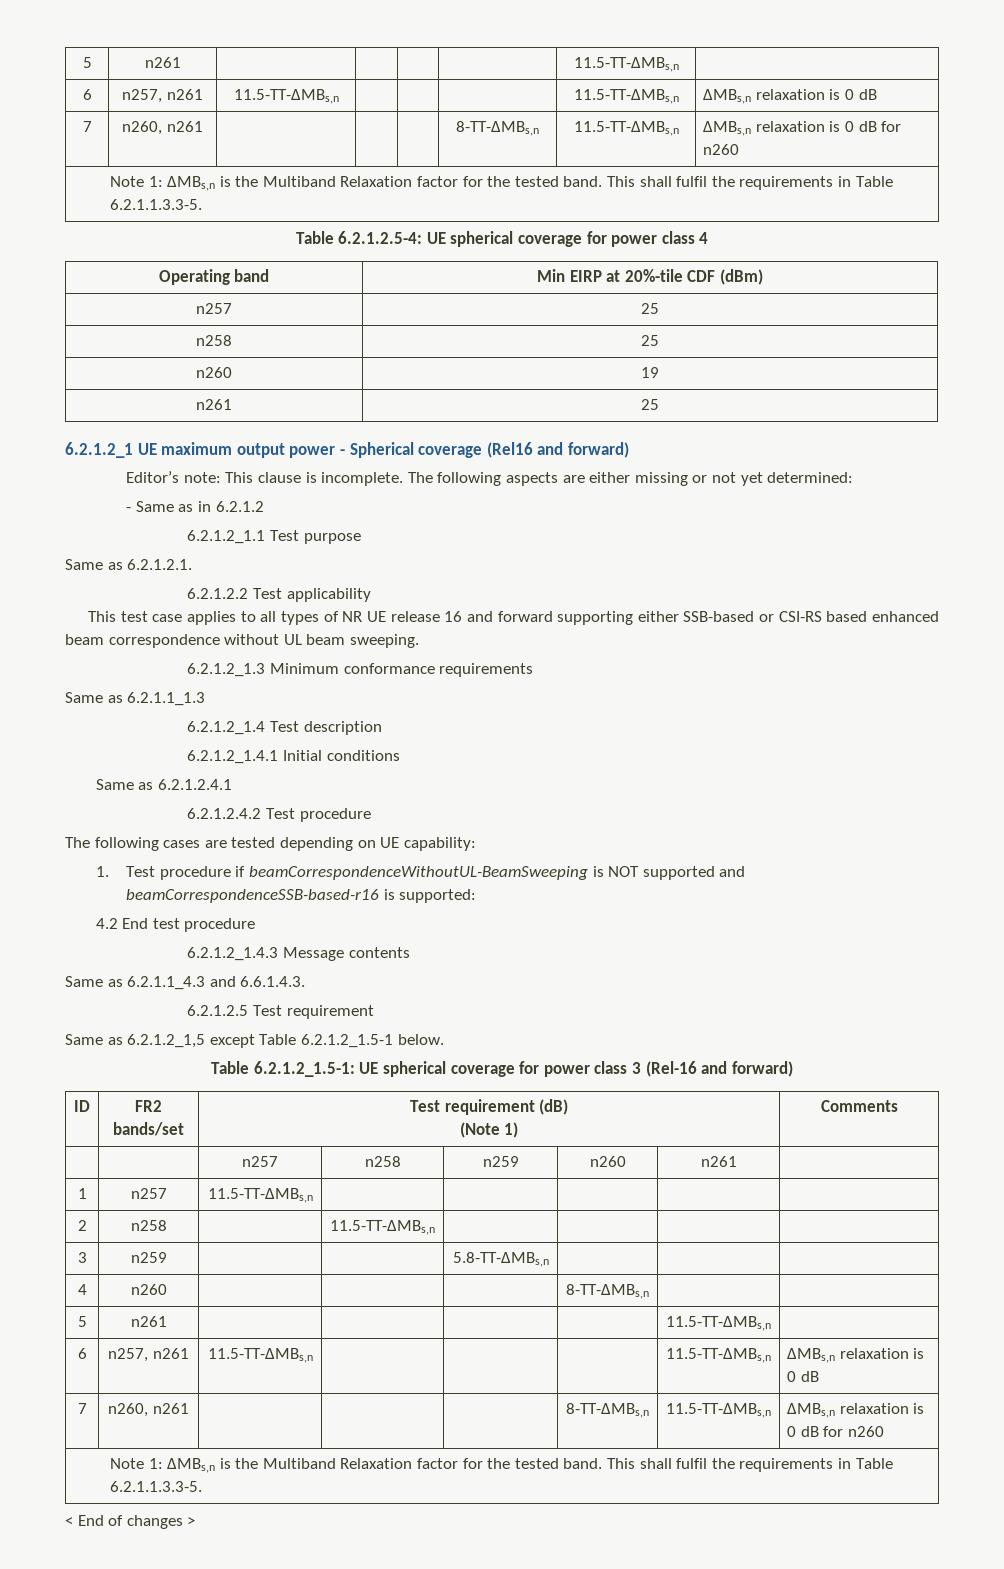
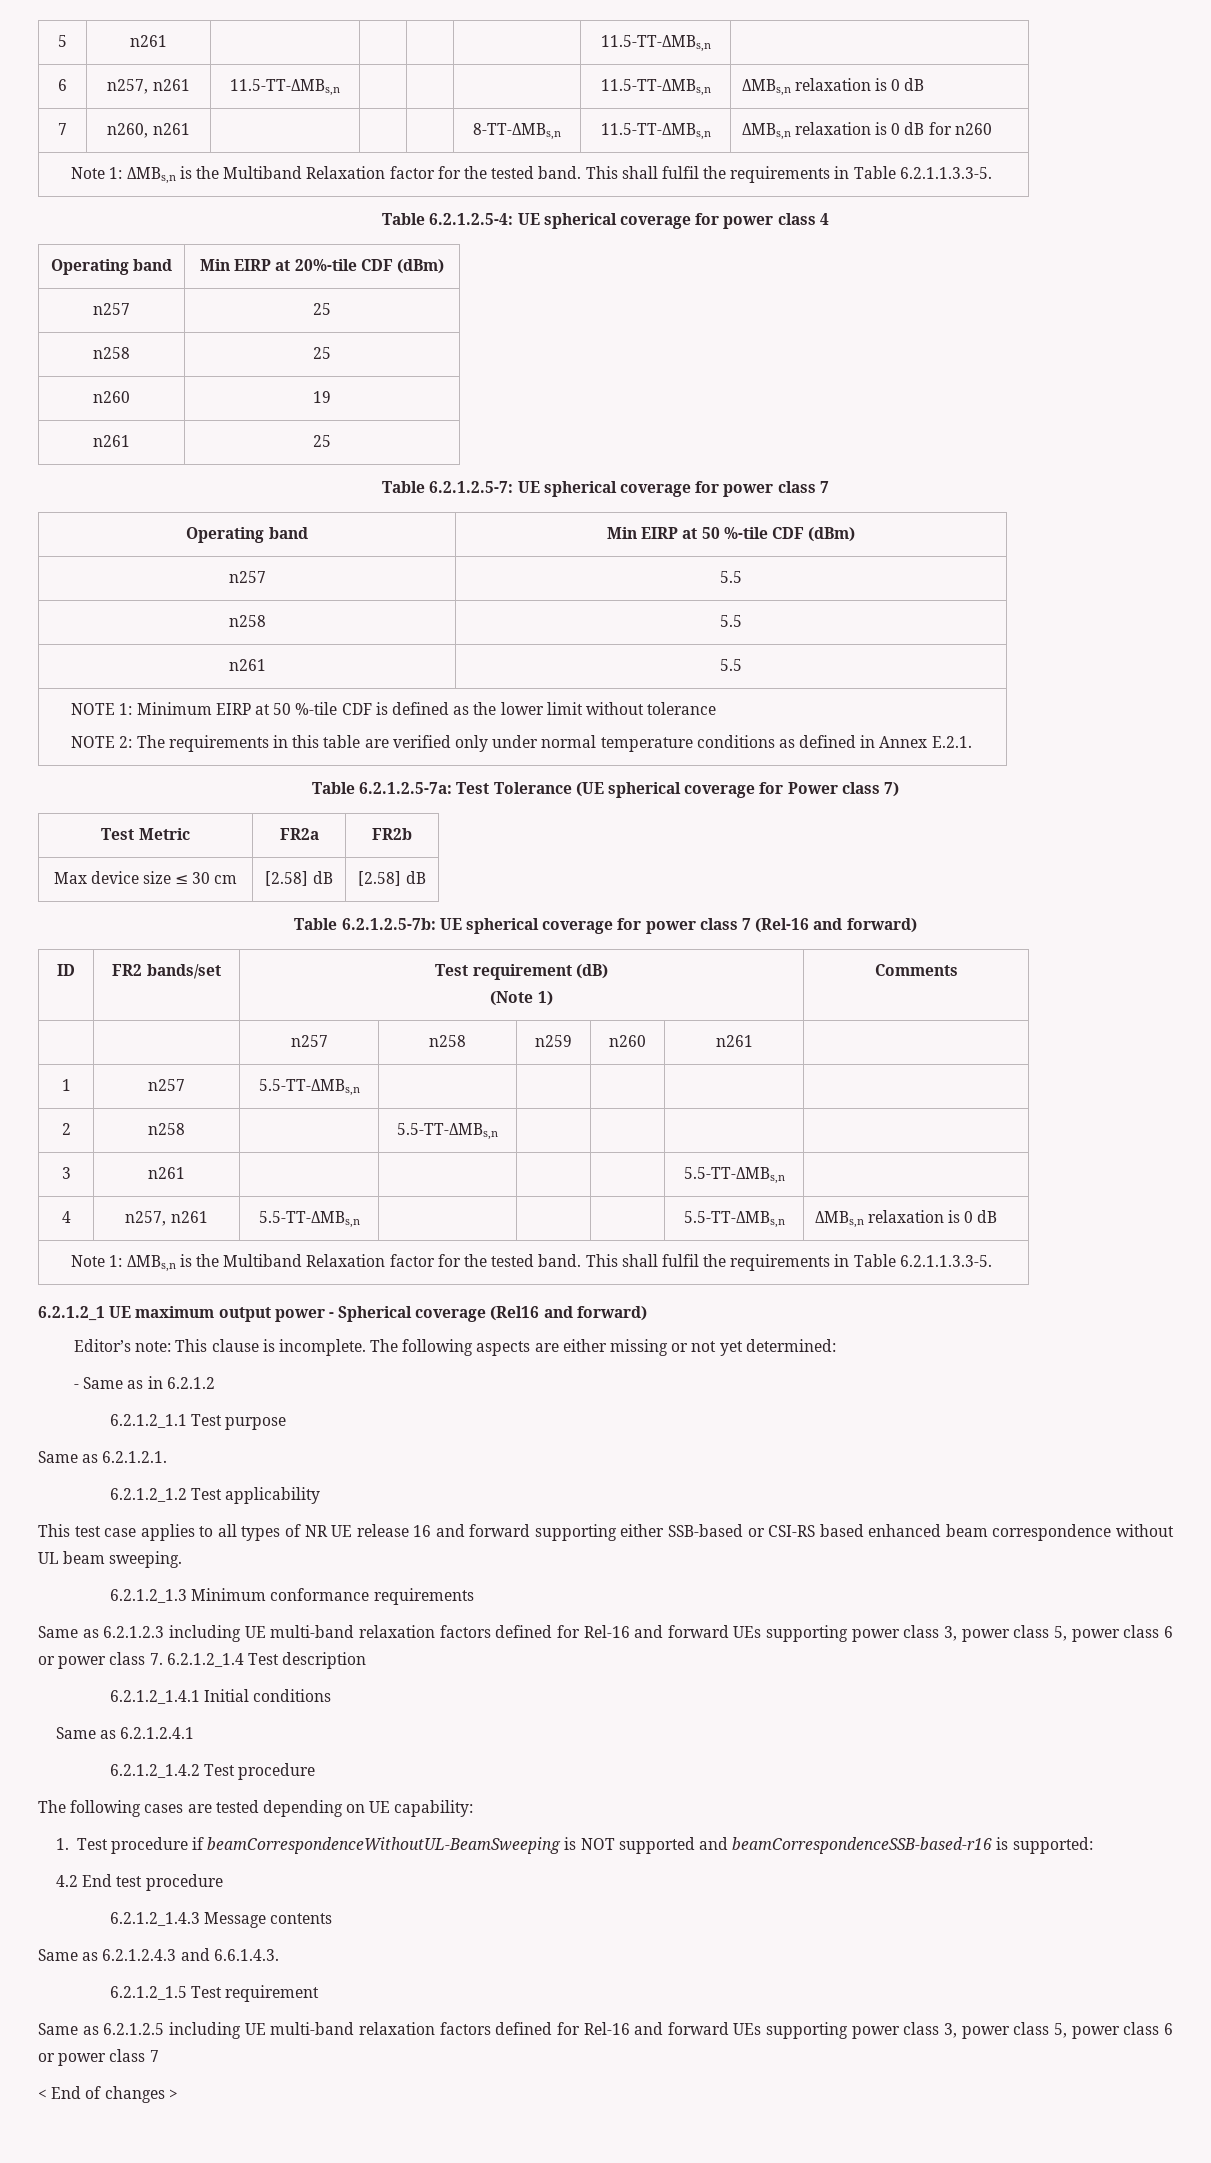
(659, 404) none -> [382,481,829,497] [186,527,308,543] [606,527,856,542] [228,571,266,583] [720,571,742,583] [228,615,266,627] [720,615,742,627] [228,659,266,671] [720,659,742,671] [71,702,717,715] [71,735,972,752] [312,782,899,798] [101,828,190,840] [279,828,319,840] [372,828,412,840] [53,871,238,884] [265,871,333,886] [358,871,426,886] [294,918,917,934] [57,964,75,976] [112,964,221,979] [435,964,608,980] [490,991,553,1006] [874,964,958,976] [290,1035,328,1047] [429,1035,466,1047] [535,1035,572,1047] [609,1035,646,1047] [715,1035,753,1047] [61,1079,71,1091] [148,1079,185,1091] [258,1079,360,1096] [61,1123,71,1135] [148,1123,185,1135] [397,1123,498,1140] [61,1167,71,1179] [148,1167,185,1179] [683,1167,785,1184] [61,1211,71,1223] [125,1211,208,1226] [258,1211,360,1228] [683,1211,785,1228] [814,1210,998,1228] [71,1254,992,1272] // Table 6.2.1.2.5-7: UE spherical coverage for power class 7 // Operating band | Min EIRP at 50 %-tile CDF (dBm) // n257 | 5.5 // n258 | 5.5 // n261 | 5.5 // NOTE 1: Minimum EIRP at 50 %-tile CDF is defined as the lower limit without tolerance // NOTE 2: The requirements in this table are verified only under normal temperature conditions as defined in Annex E.2.1. // Table 6.2.1.2.5-7a: Test Tolerance (UE spherical coverage for Power class 7) // Test Metric | FR2a | FR2b // Max device size ≤ 30 cm | [2.58] dB | [2.58] dB // Table 6.2.1.2.5-7b: UE spherical coverage for power class 7 (Rel-16 and forward) // ID | FR2 bands/set | Test requirement (dB) // (Note 1) | Comments // | | n257 | n258 | n259 | n260 | n261 | // 1 | n257 | 5.5-TT-ΔMBs,n | | | | | // 2 | n258 | | 5.5-TT-ΔMBs,n | | | | // 3 | n261 | | | | | 5.5-TT-ΔMBs,n | // 4 | n257, n261 | 5.5-TT-ΔMBs,n | | | | 5.5-TT-ΔMBs,n | ΔMBs,n relaxation is 0 dB // Note 1: ΔMBs,n is the Multiband Relaxation factor for the tested band. This shall fulfil the requirements in Table 6.2.1.1.3.3-5.
[187,588,249,599] 6.2.1.2.2 -> [109,1488,187,1502] 6.2.1.2_1.2
[127,692,206,706] 6.2.1.1_1.3 // -> [103,1625,1174,1642] [38,1652,163,1669] 6.2.1.2.3 including UE multi-band relaxation factors defined for Rel-16 and forward UEs supporting power class 3, power class 5, power class 6 or power class 7.
[187,808,262,819] 6.2.1.2.4.2 -> [109,1764,200,1778] 6.2.1.2_1.4.2
[127,976,206,990] 6.2.1.1_4.3 -> [102,1949,177,1961] 6.2.1.2.4.3
[187,1005,249,1016] 6.2.1.2.5 -> [109,1986,187,2000] 6.2.1.2_1.5
[127,1034,444,1048] [211,1061,793,1077] [74,1100,90,1112] [135,1100,162,1112] [113,1122,184,1136] [409,1099,569,1115] [459,1122,519,1138] [820,1100,898,1112] [242,1156,278,1167] [364,1156,401,1167] [482,1156,519,1167] [589,1156,626,1167] [700,1156,737,1167] [77,1188,87,1199] [130,1188,167,1199] [207,1188,313,1203] [77,1220,87,1231] [130,1220,167,1231] [330,1220,435,1235] [77,1252,87,1263] [130,1252,167,1263] [452,1252,549,1267] [77,1284,87,1295] [130,1284,167,1295] [566,1284,649,1299] [77,1316,87,1327] [130,1316,167,1327] [666,1316,771,1331] [77,1348,87,1359] [108,1348,189,1362] [207,1348,313,1363] [666,1348,771,1363] [787,1348,925,1363] [787,1371,819,1382] [77,1403,87,1414] [108,1403,189,1417] [566,1403,649,1418] [666,1403,771,1418] [787,1403,925,1418] [787,1426,884,1437] [109,1458,893,1473] [109,1481,202,1492] 6.2.1.2_1,5 except Table 6.2.1.2_1.5-1 below. // Table 6.2.1.2_1.5-1: UE spherical coverage for power class 3 (Rel-16 and forward) // ID | FR2 bands/set | Test requirement (dB) // (Note 1) | Comments // | | n257 | n258 | n259 | n260 | n261 | // 1 | n257 | 11.5-TT-ΔMBs,n | | | | | // 2 | n258 | | 11.5-TT-ΔMBs,n | | | | // 3 | n259 | | | 5.8-TT-ΔMBs,n | | | // 4 | n260 | | | | 8-TT-ΔMBs,n | | // 5 | n261 | | | | | 11.5-TT-ΔMBs,n | // 6 | n257, n261 | 11.5-TT-ΔMBs,n | | | | 11.5-TT-ΔMBs,n | ΔMBs,n relaxation is 0 dB // 7 | n260, n261 | | | | 8-TT-ΔMBs,n | 11.5-TT-ΔMBs,n | ΔMBs,n relaxation is 0 dB for n260 // Note 1: ΔMBs,n is the Multiband Relaxation factor for the tested band. This shall fulfil the requirements in Table 6.2.1.1.3.3-5. -> [103,2022,1174,2039] [38,2049,159,2066] 6.2.1.2.5 including UE multi-band relaxation factors defined for Rel-16 and forward UEs supporting power class 3, power class 5, power class 6 or power class 7

